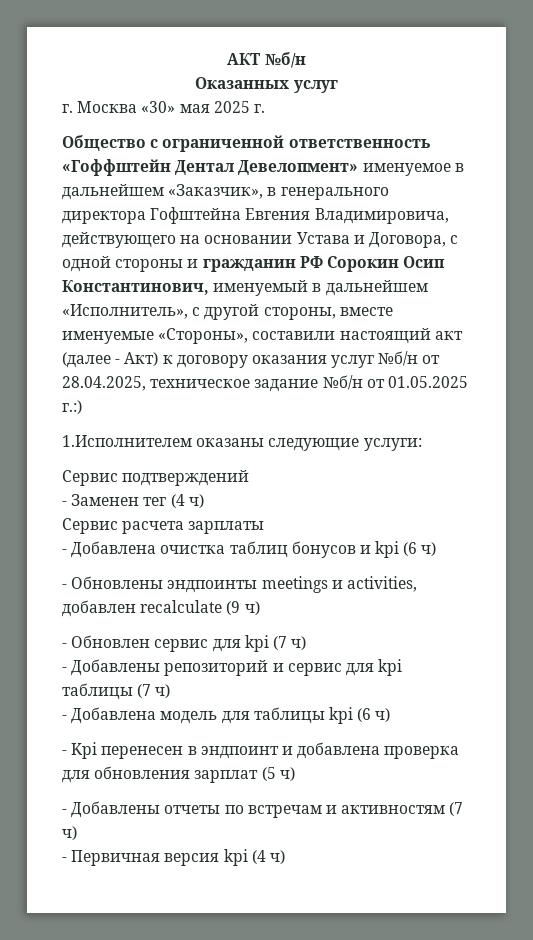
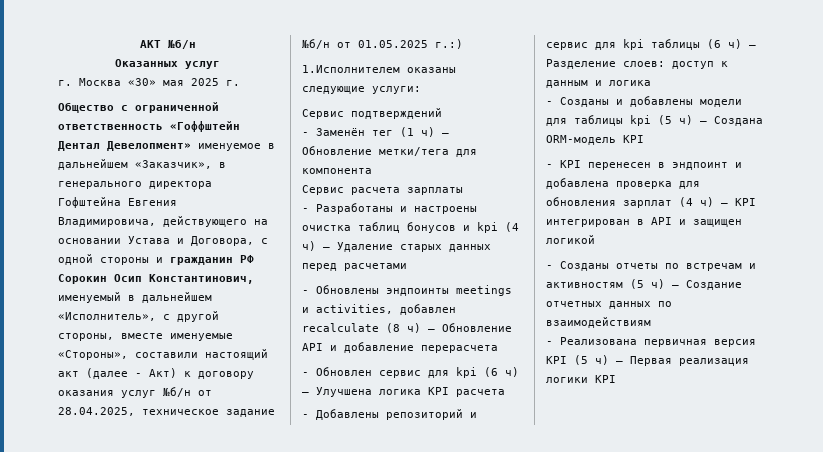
[71,494,204,508] Заменен тег (4 ч) -> [316,127,449,137] [302,146,477,157] [302,168,372,174] Заменён тег (1 ч) — Обновление метки/тега для компонента
[71,541,157,558] Добавлена -> [316,203,477,214] Разработаны и настроены
[403,542,437,556] (6 ч) -> [505,222,519,232] [302,241,491,252] [302,263,407,271] (4 ч) — Удаление старых данных перед расчетами
[226,601,260,615] (9 ч) -> [386,323,512,333] [302,342,498,353] (8 ч) — Обновление API и добавление перерасчета
[272,636,307,650] (7 ч) -> [484,367,519,377] [302,387,505,397] (6 ч) — Улучшена логика KPI расчета
[137,684,171,698] [62,707,218,724] (7 ч) // - Добавлена модель -> [707,39,756,49] [546,59,728,69] [546,80,651,88] [546,96,742,107] (6 ч) — Разделение слоев: доступ к данным и логика // - Созданы и добавлены модели
[357,708,391,722] [62,742,98,759] (6 ч) // - Kpi -> [658,115,763,126] [546,135,644,145] [546,160,581,168] (5 ч) — Создана ORM-модель KPI // - KPI
[261,767,295,781] [62,801,161,818] (5 ч) // - Добавлены -> [679,197,756,207] [546,217,742,227] [546,235,595,244] [546,261,609,271] (4 ч) — KPI интегрирован в API и защищен логикой // - Созданы
[449,802,464,816] [62,826,77,840] [62,849,285,866] (7 ч) // - Первичная версия kpi (4 ч) -> [630,279,742,290] [546,301,672,309] [546,317,651,328] [546,337,756,347] [546,355,749,366] [546,375,616,383] (5 ч) — Создание отчетных данных по взаимодействиям // - Реализована первичная версия KPI (5 ч) — Первая реализация логики KPI

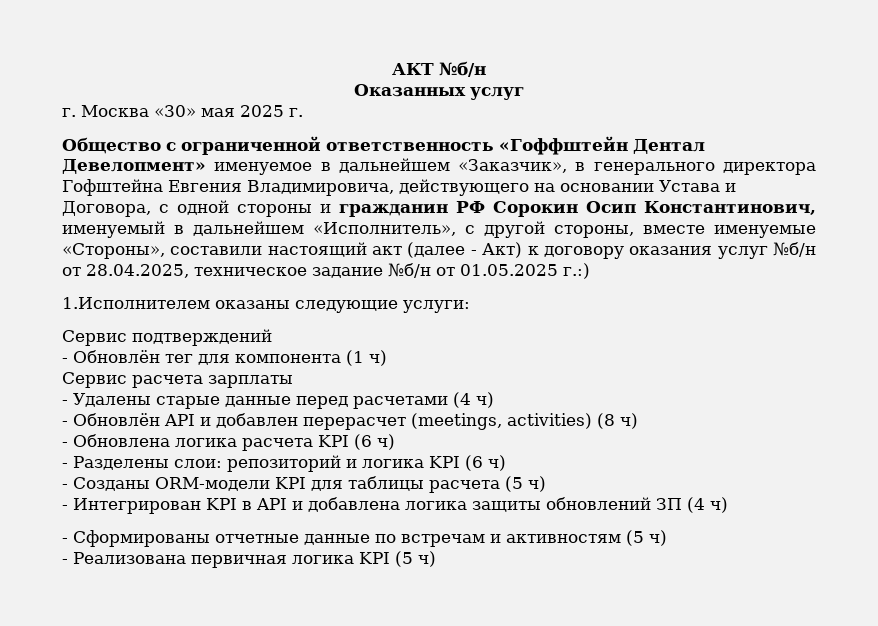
[316,127,449,137] [302,146,477,157] [302,168,372,174] [302,185,463,195] [302,203,477,214] [302,222,519,233] [302,241,491,252] [302,263,407,271] [302,285,512,296] [302,304,456,315] [302,323,512,333] [302,342,498,353] [302,367,519,378] [302,387,505,397] [302,409,477,420] [546,39,756,50] [546,59,728,69] [546,80,651,88] [546,96,742,107] Заменён тег (1 ч) — Обновление метки/тега для компонента // Сервис расчета зарплаты // - Разработаны и настроены очистка таблиц бонусов и kpi (4 ч) — Удаление старых данных перед расчетами // - Обновлены эндпоинты meetings и activities, добавлен recalculate (8 ч) — Обновление API и добавление перерасчета // - Обновлен сервис для kpi (6 ч) — Улучшена логика KPI расчета // - Добавлены репозиторий и сервис для kpi таблицы (6 ч) — Разделение слоев: доступ к данным и логика // - Созданы и добавлены модели -> [73,350,387,366] [62,372,293,388] [62,392,494,409] [62,413,638,430] [62,434,395,451] [62,455,506,472] [62,477,306,491] Обновлён тег для компонента (1 ч) // Сервис расчета зарплаты // - Удалены старые данные перед расчетами (4 ч) // - Обновлён API и добавлен перерасчет (meetings, activities) (8 ч) // - Обновлена логика расчета KPI (6 ч) // - Разделены слои: репозиторий и логика KPI (6 ч) // - Созданы ORM-модели KPI
[630,115,763,126] [546,135,644,145] [546,160,742,170] [546,178,700,189] [546,197,756,208] [546,217,742,227] [546,235,595,244] [546,261,658,271] kpi (5 ч) — Создана ORM-модель KPI // - KPI перенесен в эндпоинт и добавлена проверка для обновления зарплат (4 ч) — KPI интегрирован в API и защищен логикой // - Созданы отчеты -> [429,476,546,493] [62,497,728,514] [62,530,370,547] расчета (5 ч) // - Интегрирован KPI в API и добавлена логика защиты обновлений ЗП (4 ч) // - Сформированы отчетные данные
[672,280,742,290] [546,301,672,309] [546,317,651,328] — Создание отчетных данных по взаимодействиям -> (667, 538) none
[714,339,756,347] версия -> [292,555,354,564] логика
[616,356,749,366] [546,375,616,383] — Первая реализация логики KPI -> (436, 559) none

